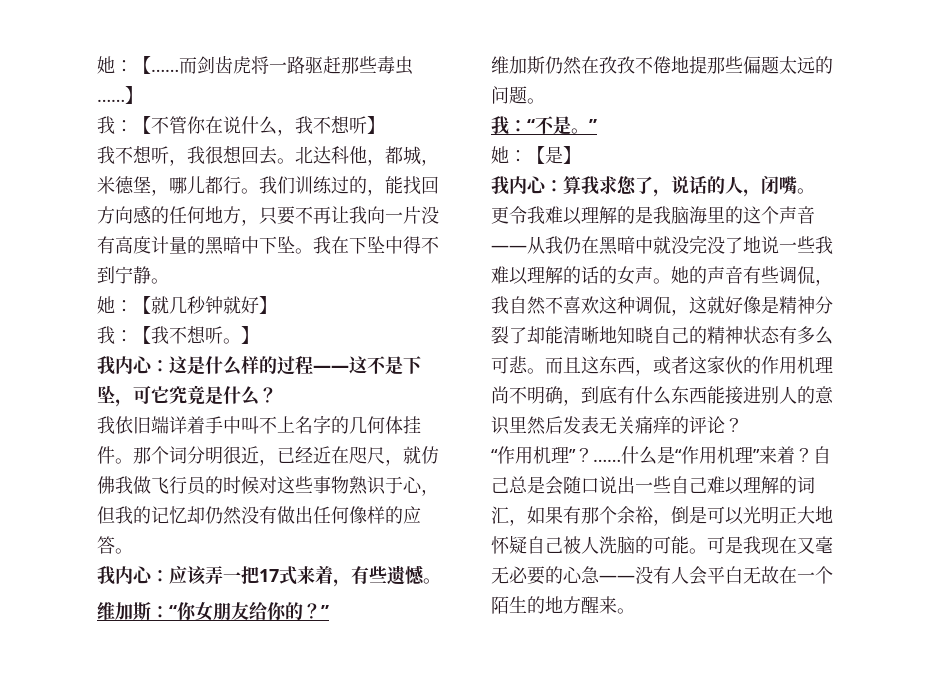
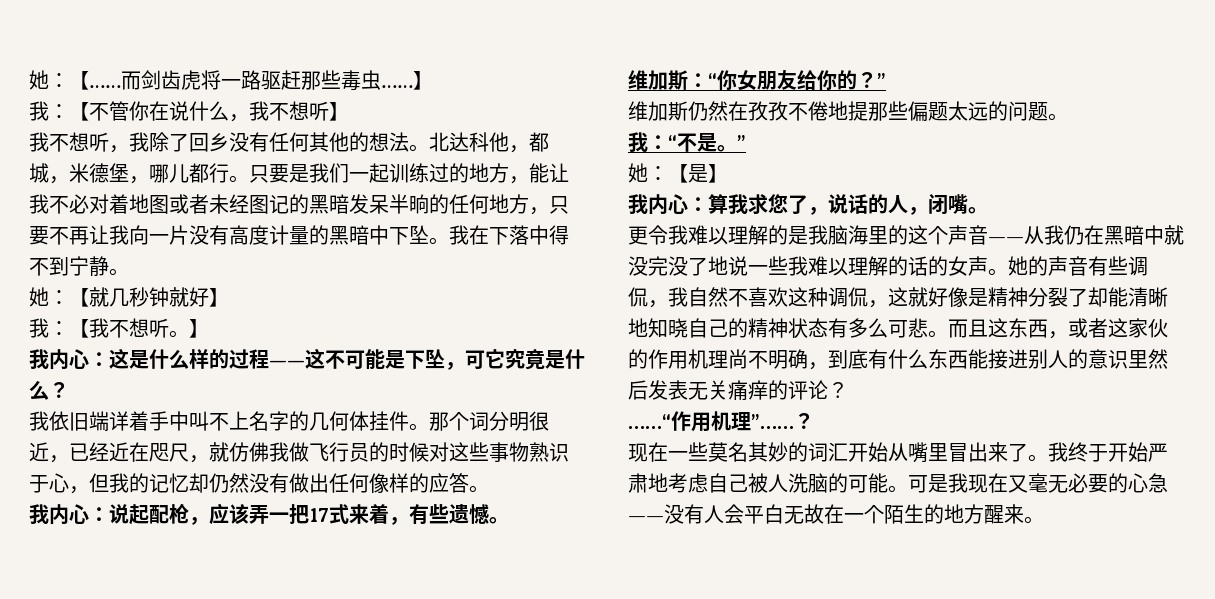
[205,145,277,165] 很想回去 -> [149,132,409,152] 除了回乡没有任何其他的想法
[259,176,439,196] [97,206,152,224] 我们训练过的，能找回方向感 -> [249,163,569,184] [29,194,429,214] 只要是我们一起训练过的地方，能让我不必对着地图或者未经图记的黑暗发呆半晌
[367,236,385,253] 坠 -> [509,225,529,245] 落
(386, 365) none -> [345,349,385,369] 可能
(169, 576) none -> [109,503,209,525] 说起配枪，
[491,446,831,465] [491,476,815,495] [491,506,833,526] [491,535,527,554] “作用机理”？……什么是“作用机理”来着？自己总是会随口说出一些自己难以理解的词汇，如果有那个余裕，倒是可以光明正大地怀疑 -> [628,411,814,432] [628,442,1168,463] [628,473,708,493] ……“作用机理”……？ // 现在一些莫名其妙的词汇开始从嘴里冒出来了。我终于开始严肃地考虑

